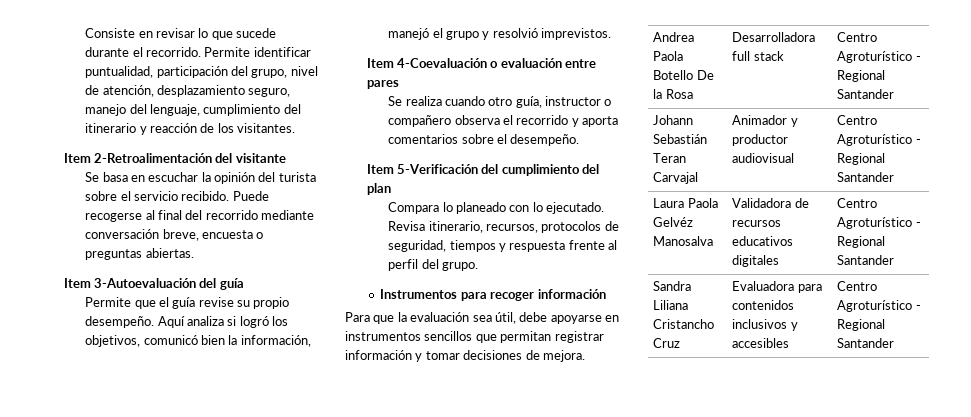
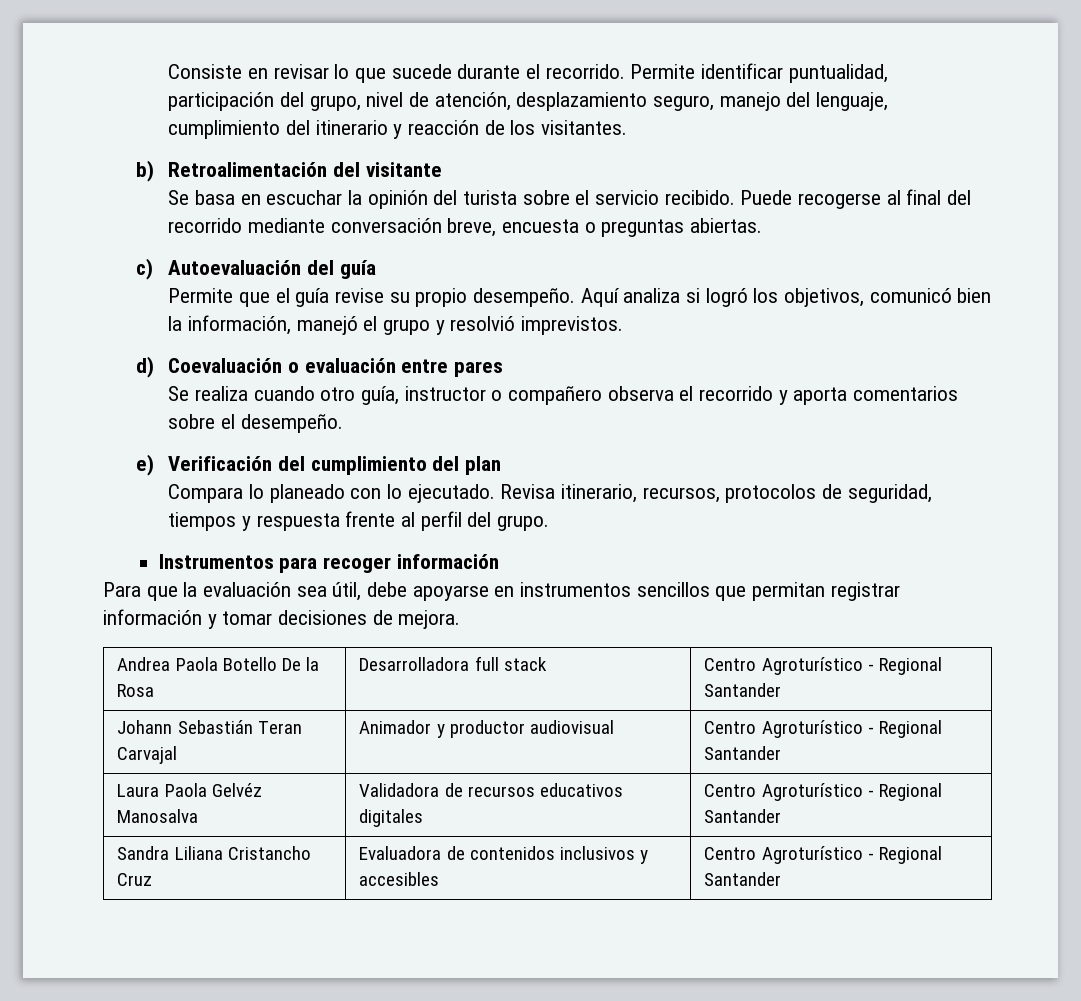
[63,153,212,163] Item 2-Retroalimentación -> [135,160,328,182] b) Retroalimentación
[63,278,196,288] Item 3-Autoevaluación -> [135,258,302,280] c) Autoevaluación
[366,58,487,68] Item 4-Coevaluación -> [135,356,283,378] d) Coevaluación
[366,164,478,174] Item 5-Verificación -> [135,454,273,476] e) Verificación
[797,284,822,293] para -> [446,846,465,860] de

